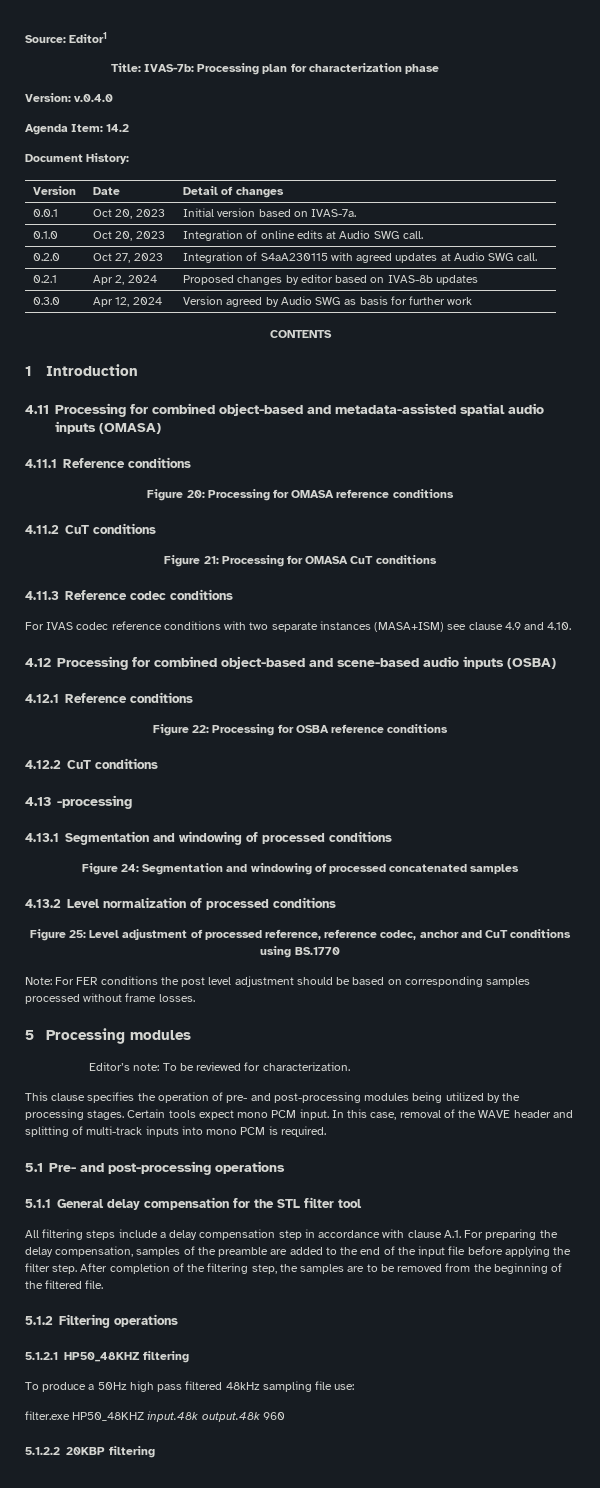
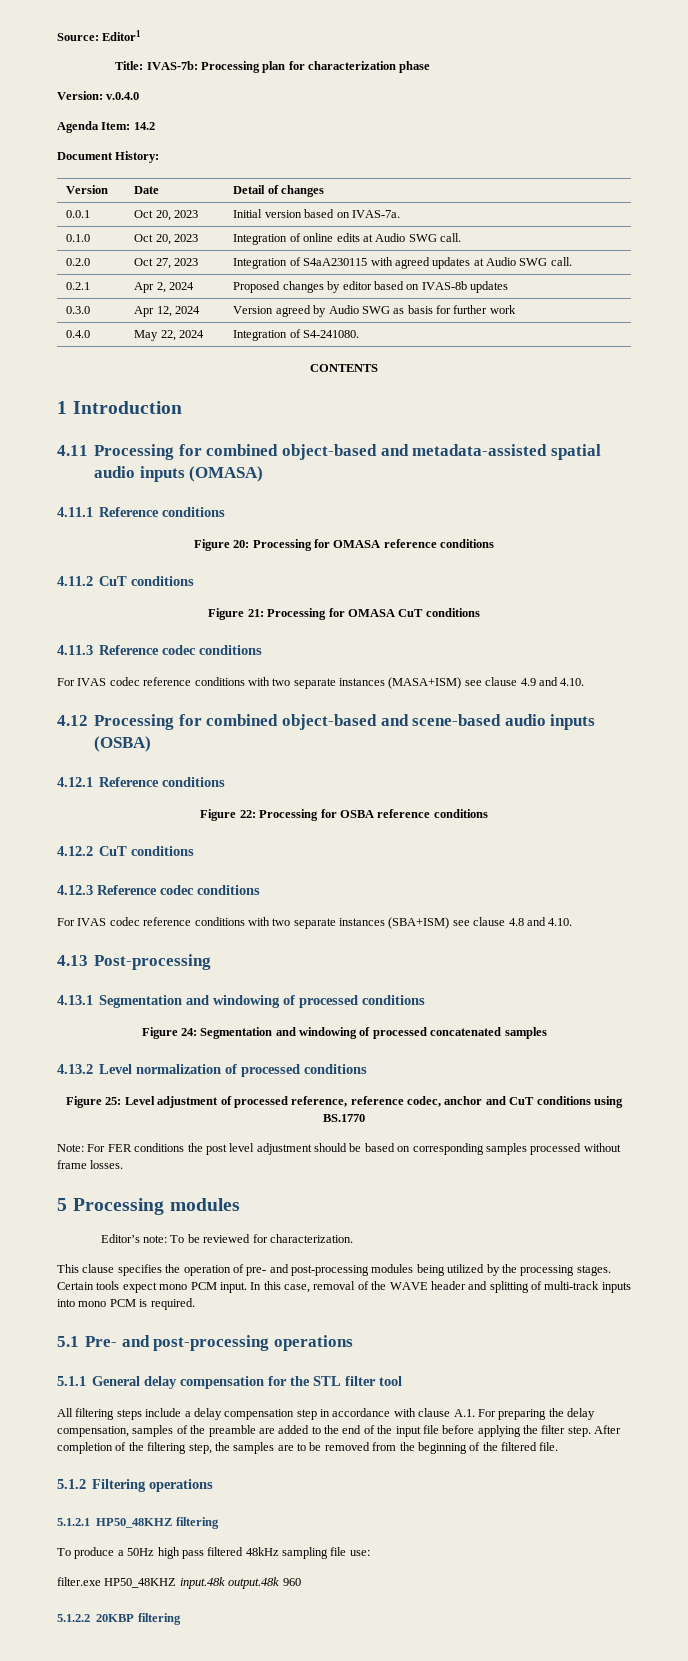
(473, 301) none -> [66,330,91,338] [134,330,205,341] [233,329,360,341] // 0.4.0 | May 22, 2024 | Integration of S4-241080.
(158, 763) none -> [57,885,260,895] [57,917,573,929] // 4.12.3 Reference codec conditions // For IVAS codec reference conditions with two separate instances (SBA+ISM) see clause 4.8 and 4.10.
[57,795,132,809] -processing -> [94,954,212,970] Post-processing

